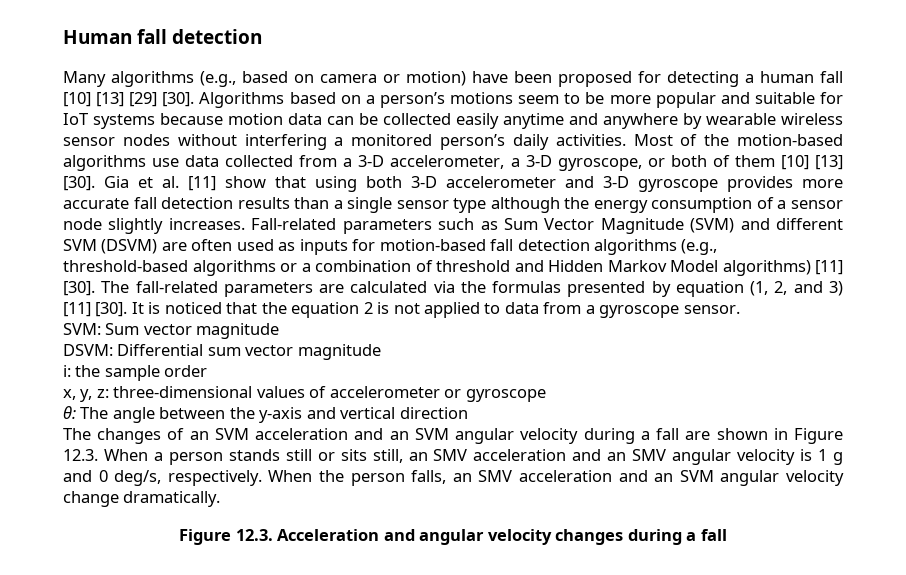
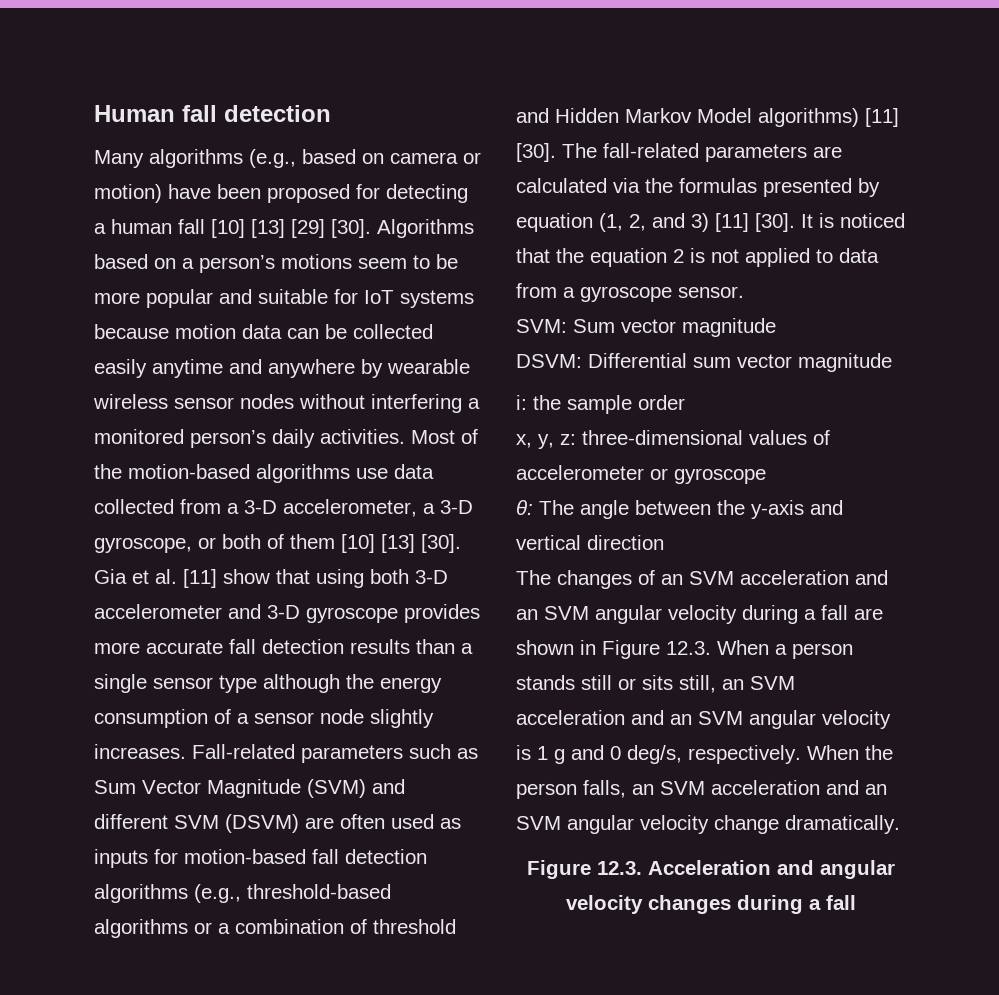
[433,449,667,461] SMV acceleration and an SMV -> [750,676,795,690] [516,710,743,725] SVM acceleration and an SVM
[478,470,513,482] SMV -> [660,781,705,795] SVM

